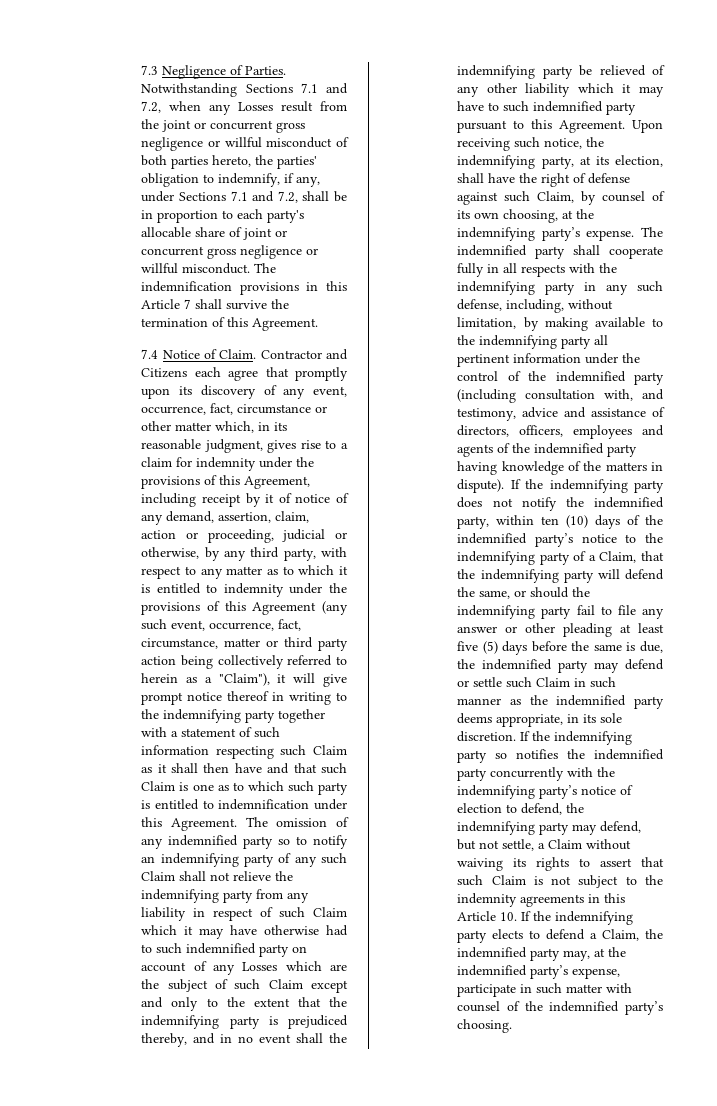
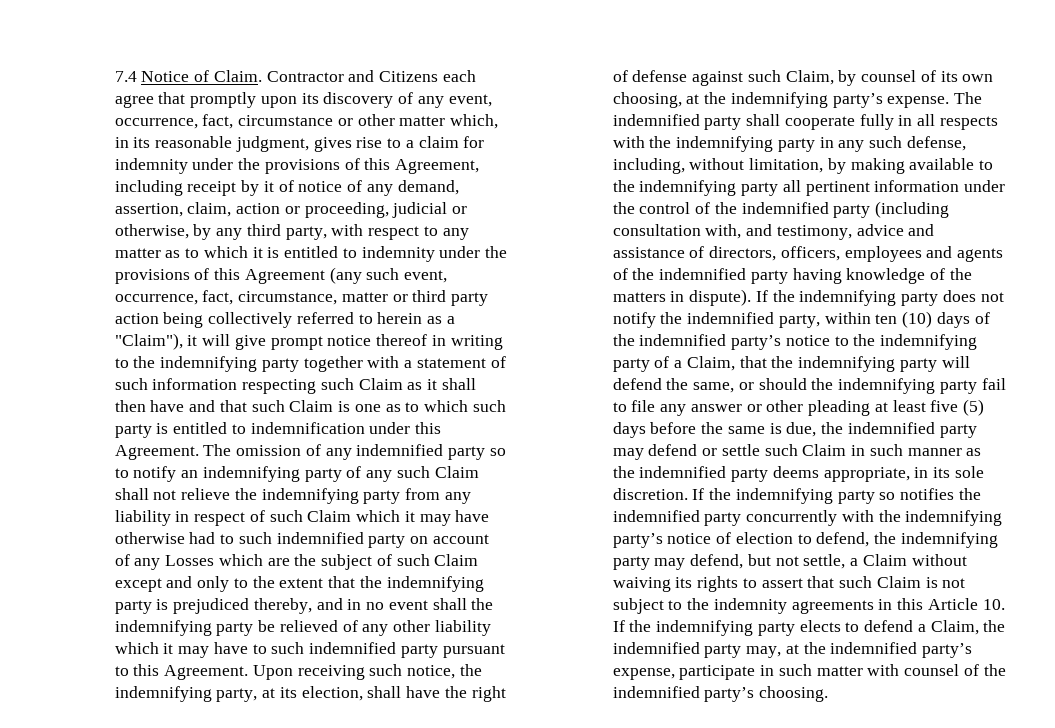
[141,65,287,79] [141,83,348,97] [141,101,347,115] [141,119,306,133] [141,137,349,151] [141,155,318,169] [141,173,321,187] [141,191,347,203] [141,209,305,223] [141,227,288,240] [141,245,319,259] [141,263,277,274] [141,281,347,295] [141,299,290,310] [141,317,319,331] 7.3 Negligence of Parties. Notwithstanding Sections 7.1 and 7.2, when any Losses result from the joint or concurrent gross negligence or willful misconduct of both parties hereto, the parties' obligation to indemnify, if any, under Sections 7.1 and 7.2, shall be in proportion to each party's allocable share of joint or concurrent gross negligence or willful misconduct. The indemnification provisions in this Article 7 shall survive the termination of this Agreement. // -> (114, 76) none

